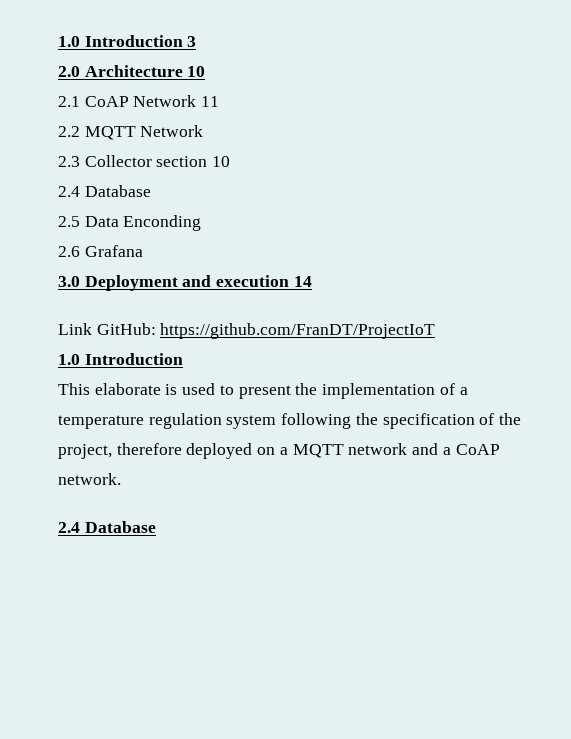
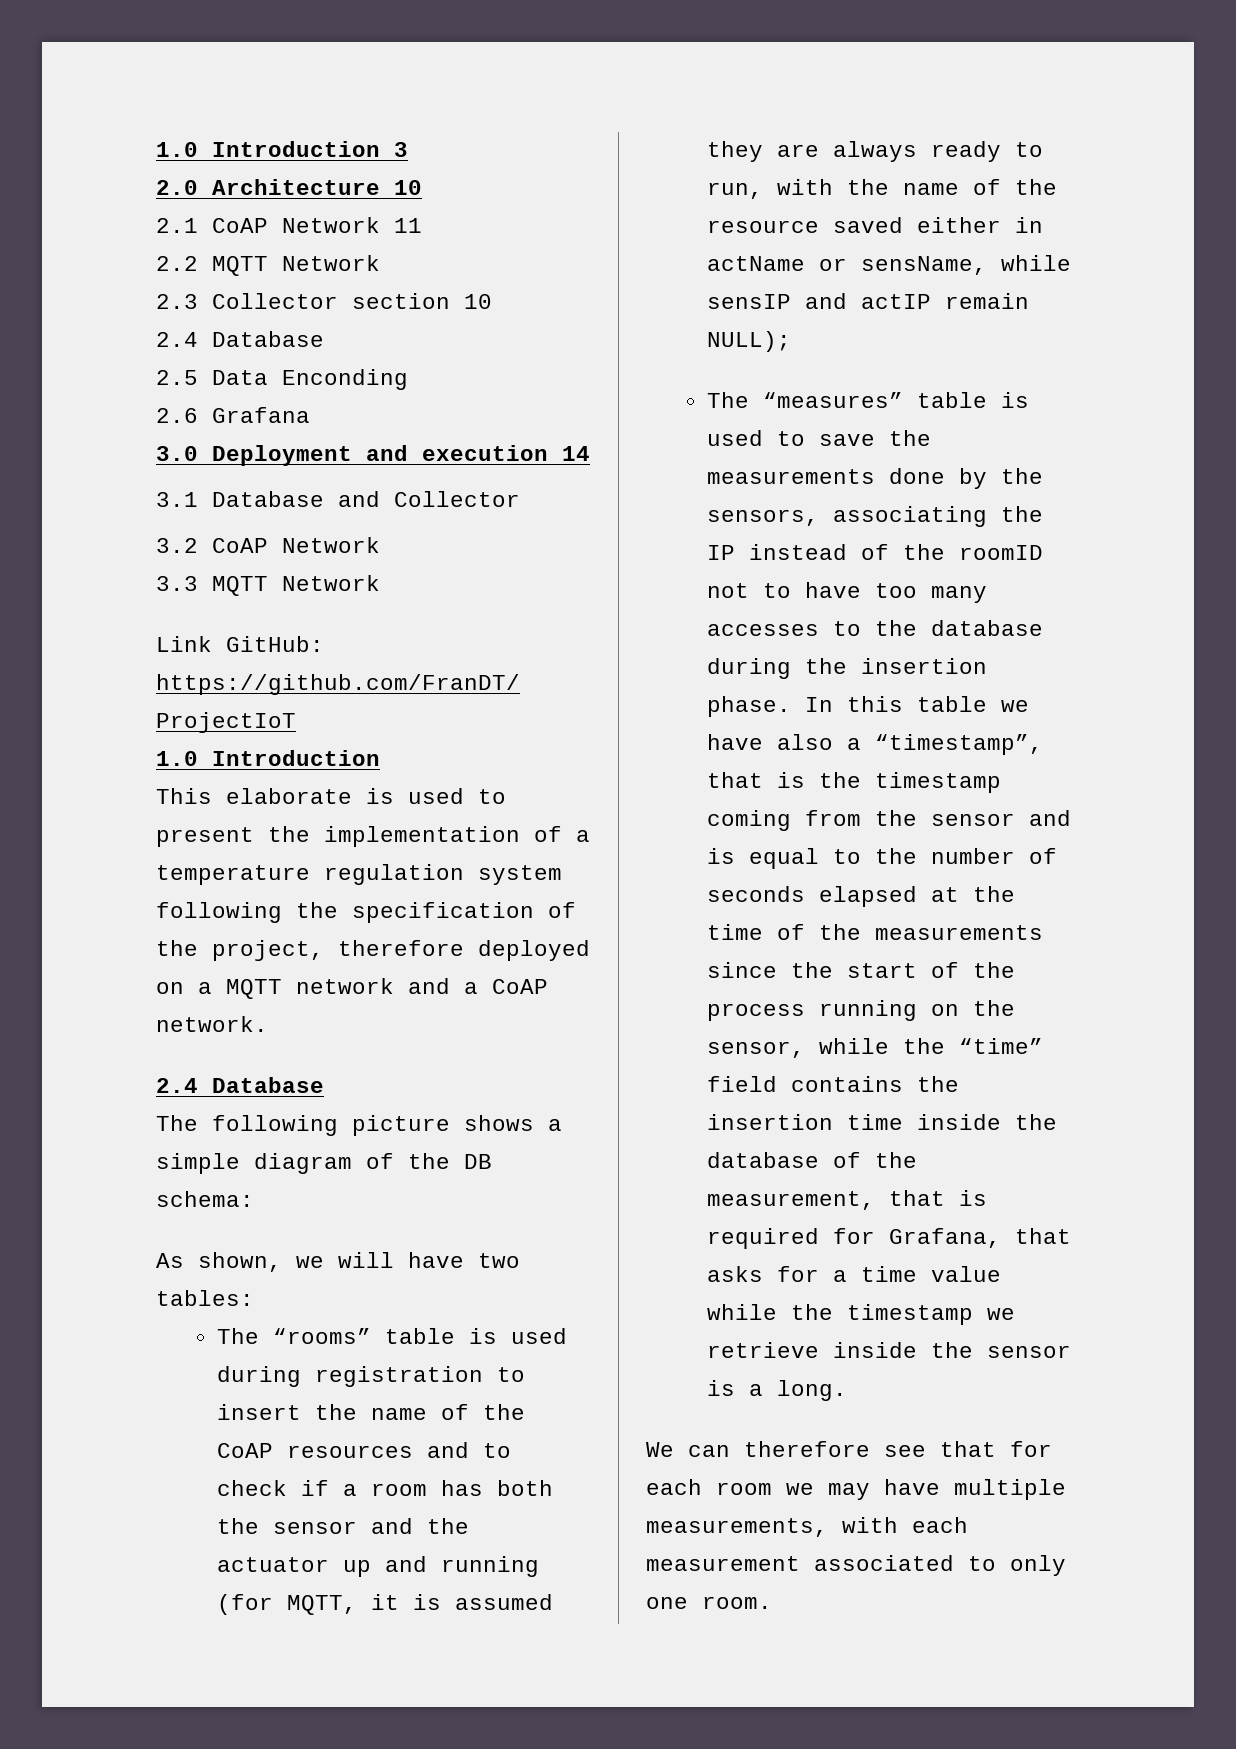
(312, 281) none -> [156,491,520,507] [156,537,380,553] [156,575,380,596] // 3.1 Database and Collector // 3.2 CoAP Network // 3.3 MQTT Network
(156, 527) none -> [156,1115,562,1136] [156,1153,492,1174] [156,1191,254,1207] [156,1252,520,1272] [156,1290,254,1306] [217,1328,568,1344] [217,1366,526,1387] [217,1404,526,1420] [217,1442,512,1458] [217,1480,554,1496] [217,1518,470,1534] [217,1556,540,1577] [217,1594,554,1615] [707,141,1044,162] [707,179,1058,199] [707,217,1044,233] [707,255,1072,275] [707,293,1030,309] [707,331,792,352] [707,392,1030,408] [707,430,932,446] [707,468,1044,489] [707,506,1044,527] [707,544,1044,560] [707,582,988,603] [707,620,1044,636] [707,658,988,679] [707,696,1030,717] [707,734,1044,755] [707,772,1002,793] [707,810,1072,831] [707,848,1058,869] [707,886,1016,907] [707,924,1044,940] [707,962,1016,978] [707,1000,1016,1021] [707,1038,1044,1058] [707,1076,960,1092] [707,1114,1058,1130] [707,1152,918,1168] [707,1190,988,1210] [707,1228,1072,1249] [707,1266,1002,1282] [707,1304,1016,1325] [707,1342,1072,1358] [707,1380,848,1401] [646,1441,1052,1457] [646,1479,1066,1500] [646,1517,968,1537] [646,1555,1066,1576] [646,1596,772,1609] // The following picture shows a simple diagram of the DB schema: // As shown, we will have two tables: // The “rooms” table is used during registration to insert the name of the CoAP resources and to check if a room has both the sensor and the actuator up and running (for MQTT, it is assumed they are always ready to run, with the name of the resource saved either in actName or sensName, while sensIP and actIP remain NULL); // The “measures” table is used to save the measurements done by the sensors, associating the IP instead of the roomID not to have too many accesses to the database during the insertion phase. In this table we have also a “timestamp”, that is the timestamp coming from the sensor and is equal to the number of seconds elapsed at the time of the measurements since the start of the process running on the sensor, while the “time” field contains the insertion time inside the database of the measurement, that is required for Grafana, that asks for a time value while the timestamp we retrieve inside the sensor is a long. // We can therefore see that for each room we may have multiple measurements, with each measurement associated to only one room.

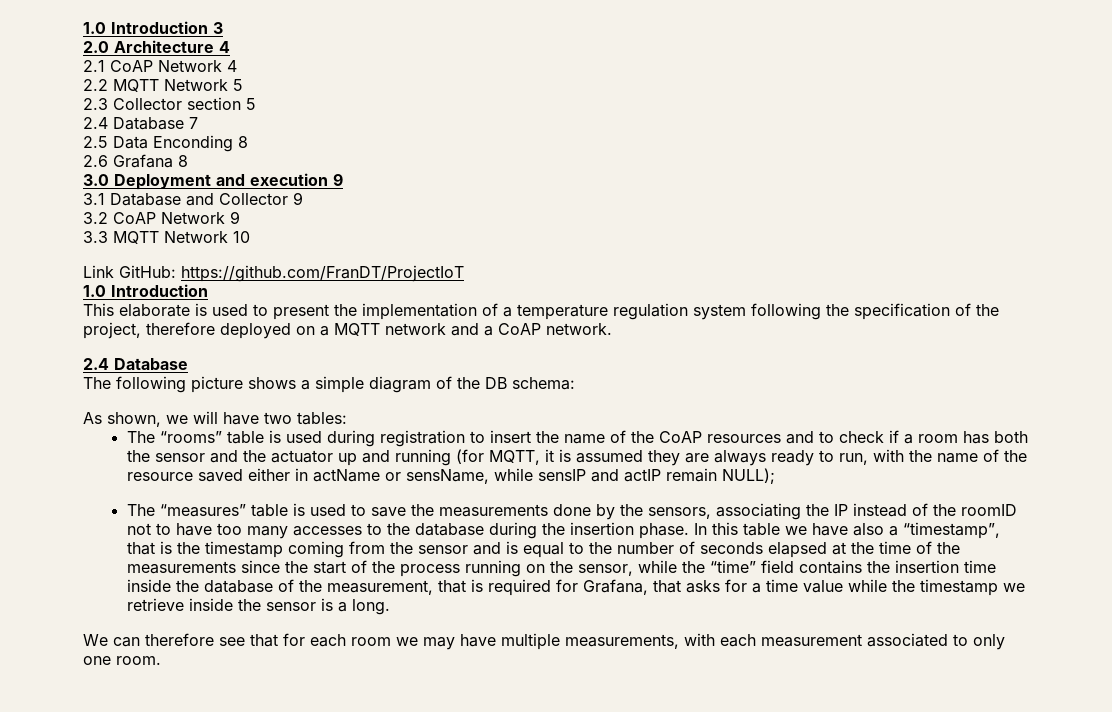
[394,180,422,195] 10 -> [219,41,230,53] 4
[394,218,422,233] 11 -> [227,60,237,72] 4
(380, 263) none -> [233,79,243,91] 5
[464,294,492,309] [156,331,324,347] 10 // 2.4 Database -> [246,98,256,110] [83,117,198,130] 5 // 2.4 Database 7
(408, 379) none -> [238,136,248,148] 8
(310, 415) none -> [178,155,188,167] 8
[562,446,590,461] 14 -> [333,173,343,186] 9
(520, 499) none -> [293,192,303,205] 9
(380, 545) none -> [230,211,240,224] 9
(380, 583) none -> [233,231,250,243] 10

